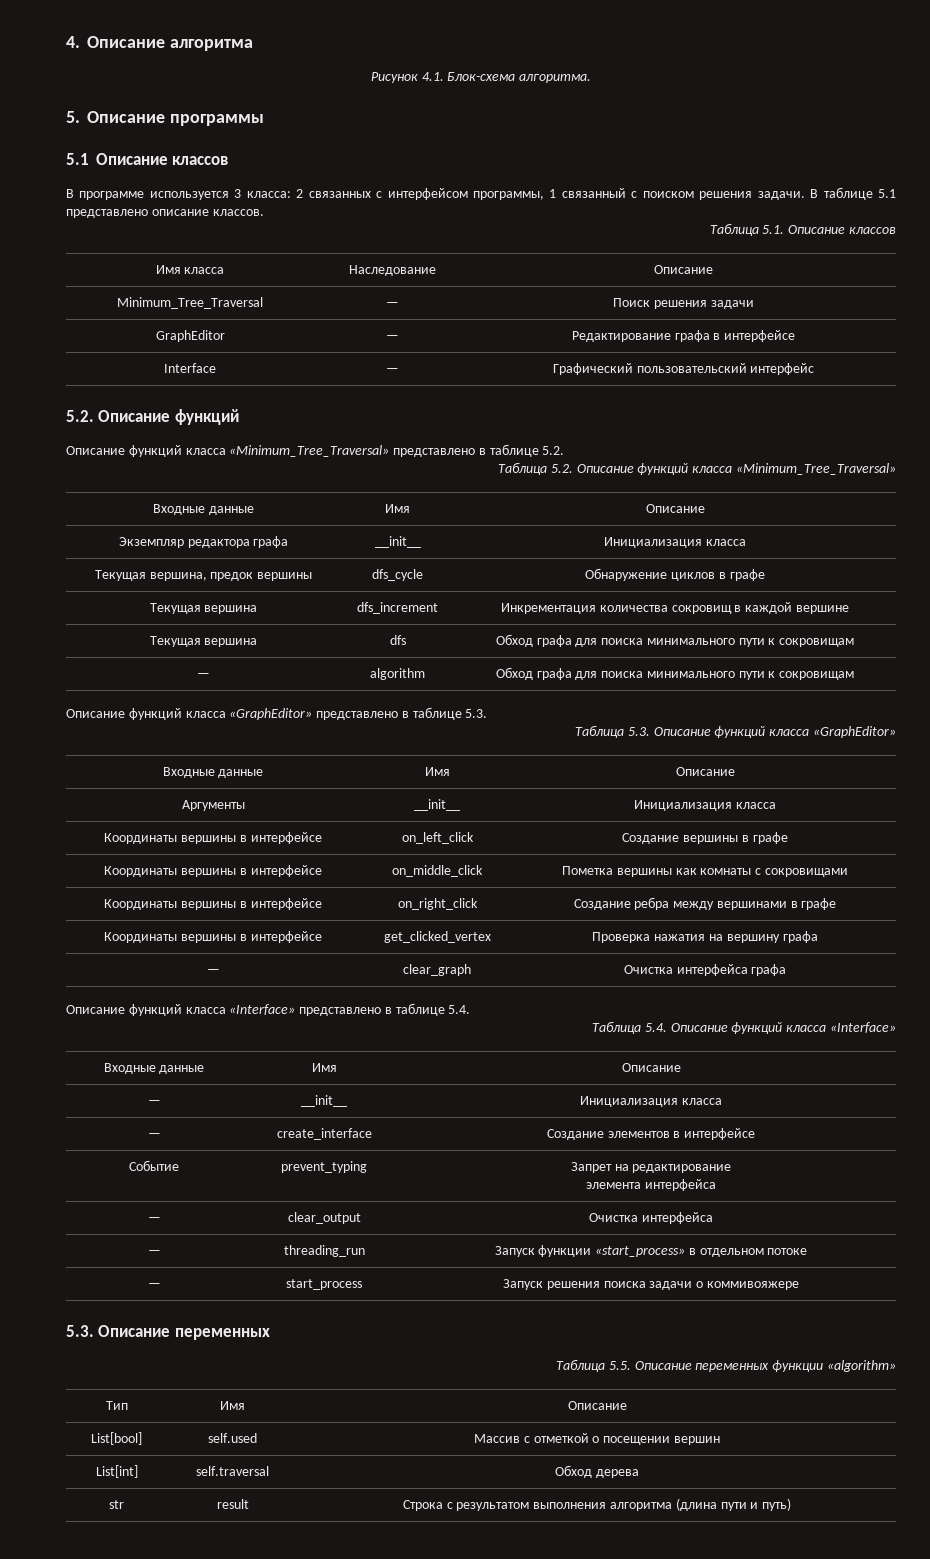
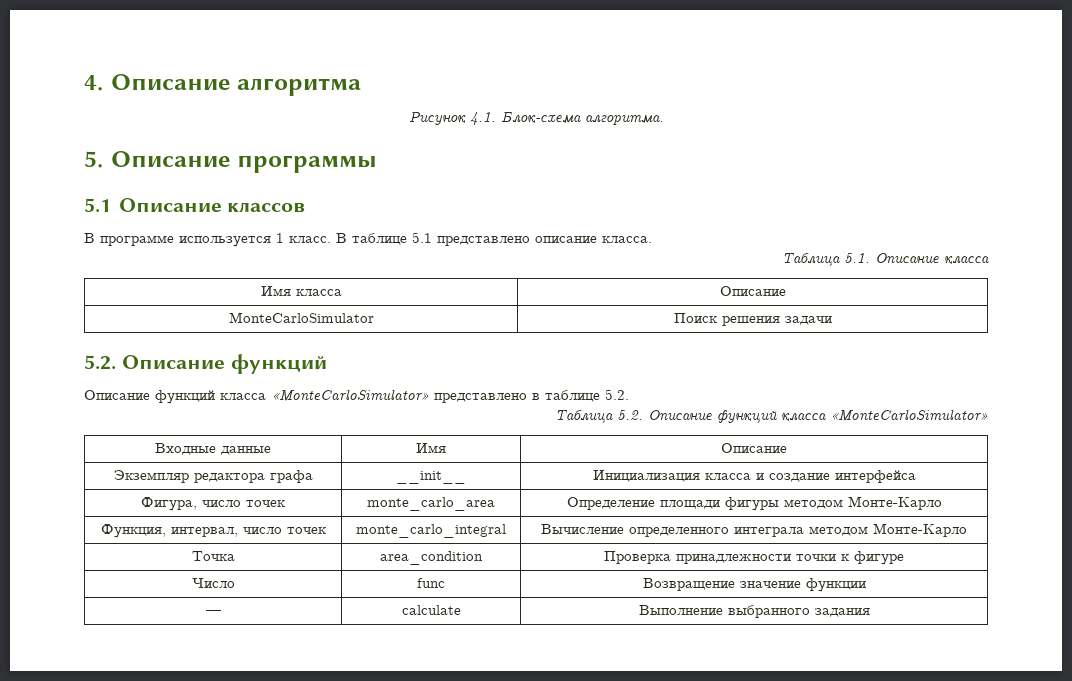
[234,188,805,200] 3 класса: 2 связанных с интерфейсом программы, 1 связанный с поиском решения задачи. -> [276,233,331,243] 1 класс.
[212,209,264,216] классов. -> [602,236,652,243] класса.
[848,227,896,234] классов -> [944,256,989,265] класса
[349,265,436,276] [654,265,713,274] [117,297,263,309] [386,302,399,307] | Наследование | Описание // Minimum_Tree_Traversal | — -> [719,286,786,296] [228,312,374,323] | Описание // MonteCarloSimulator
[155,330,225,342] [386,335,399,340] [571,330,796,342] [164,363,216,373] [386,368,399,373] [552,363,815,375] // GraphEditor | — | Редактирование графа в интерфейсе // Interface | — | Графический пользовательский интерфейс -> (832, 320) none
[229,445,390,457] «Minimum_Tree_Traversal» -> [271,389,429,401] «MonteCarloSimulator»
[735,463,896,475] «Minimum_Tree_Traversal» -> [830,409,988,421] «MonteCarloSimulator»
[94,570,313,581] [372,569,423,581] [585,568,765,581] [149,603,258,614] [357,602,438,614] [501,602,849,614] [149,636,258,647] [389,635,406,645] [495,634,855,647] [197,673,210,678] [370,668,425,680] [495,667,855,680] [66,707,488,720] [575,725,896,738] [162,767,264,778] [424,767,450,776] [675,767,735,776] [181,800,245,811] [414,799,460,811] [634,800,776,811] [104,832,322,844] [401,832,474,844] [622,832,788,844] [104,865,322,877] [392,865,483,877] [562,866,848,877] [104,898,322,910] [397,898,478,910] [573,897,837,910] [104,931,322,943] [383,931,491,943] [592,931,818,943] [206,969,220,974] [403,964,471,976] [623,964,787,976] [66,1003,471,1016] [592,1021,896,1034] [103,1063,205,1074] [311,1063,337,1072] [621,1063,681,1072] [147,1100,161,1105] [301,1095,347,1107] [580,1096,722,1107] [147,1133,161,1138] [276,1128,372,1140] [546,1128,756,1140] [129,1160,179,1171] [281,1161,367,1173] [570,1162,732,1173] [586,1179,716,1191] [147,1217,161,1222] [287,1212,361,1224] [589,1212,713,1224] [147,1250,161,1255] [283,1245,365,1257] [494,1245,808,1257] [147,1283,161,1288] [286,1279,362,1290] [503,1279,799,1290] [66,1325,270,1340] [556,1359,896,1372] [105,1401,128,1410] [220,1401,245,1410] [567,1401,627,1410] [91,1432,142,1445] [208,1433,257,1443] [474,1433,720,1445] [95,1465,138,1478] [196,1466,269,1476] [555,1465,639,1478] [109,1500,124,1509] [216,1499,249,1509] [402,1498,792,1511] // Текущая вершина, предок вершины | dfs_cycle | Обнаружение циклов в графе // Текущая вершина | dfs_increment | Инкрементация количества сокровищ в каждой вершине // Текущая вершина | dfs | Обход графа для поиска минимального пути к сокровищам // — | algorithm | Обход графа для поиска минимального пути к сокровищам // Описание функций класса «GraphEditor» представлено в таблице 5.3. // Таблица 5.3. Описание функций класса «GraphEditor» // Входные данные | Имя | Описание // Аргументы | __init__ | Инициализация класса // Координаты вершины в интерфейсе | on_left_click | Создание вершины в графе // Координаты вершины в интерфейсе | on_middle_click | Пометка вершины как комнаты с сокровищами // Координаты вершины в интерфейсе | on_right_click | Создание ребра между вершинами в графе // Координаты вершины в интерфейсе | get_clicked_vertex | Проверка нажатия на вершину графа // — | clear_graph | Очистка интерфейса графа // Описание функций класса «Interface» представлено в таблице 5.4. // Таблица 5.4. Описание функций класса «Interface» // Входные данные | Имя | Описание // — | __init__ | Инициализация класса // — | create_interface | Создание элементов в интерфейсе // Событие | prevent_typing | Запрет на редактирование // элемента интерфейса // — | clear_output | Очистка интерфейса // — | threading_run | Запуск функции «start_process» в отдельном потоке // — | start_process | Запуск решения поиска задачи о коммивояжере // 5.3. Описание переменных // Таблица 5.5. Описание переменных функции «algorithm» // Тип | Имя | Описание // List[bool] | self.used | Массив с отметкой о посещении вершин // List[int] | self.traversal | Обход дерева // str | result | Строка с результатом выполнения алгоритма (длина пути и путь) -> [755,470,916,483] [141,497,286,511] [367,497,495,511] [566,496,942,511] [100,524,327,538] [356,524,506,538] [541,523,967,537] [191,551,235,561] [380,551,483,565] [604,551,904,565] [191,578,235,588] [417,578,445,588] [642,578,866,592] [205,610,221,615] [401,605,461,615] [638,605,870,618] и создание интерфейса // Фигура, число точек | monte_carlo_area | Определение площади фигуры методом Монте-Карло // Функция, интервал, число точек | monte_carlo_integral | Вычисление определенного интеграла методом Монте-Карло // Точка | area_condition | Проверка принадлежности точки к фигуре // Число | func | Возвращение значение функции // — | calculate | Выполнение выбранного задания

